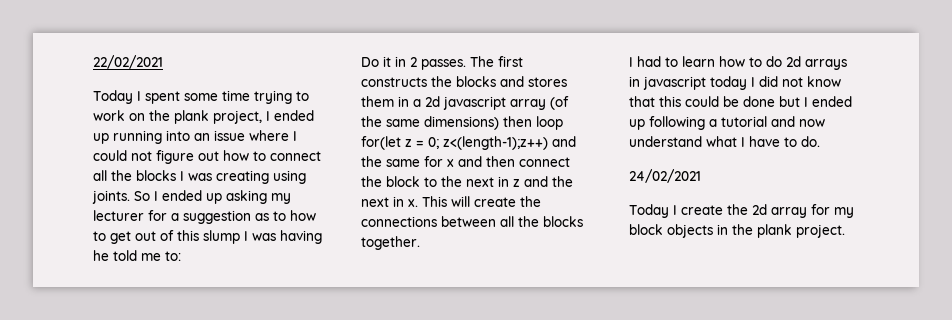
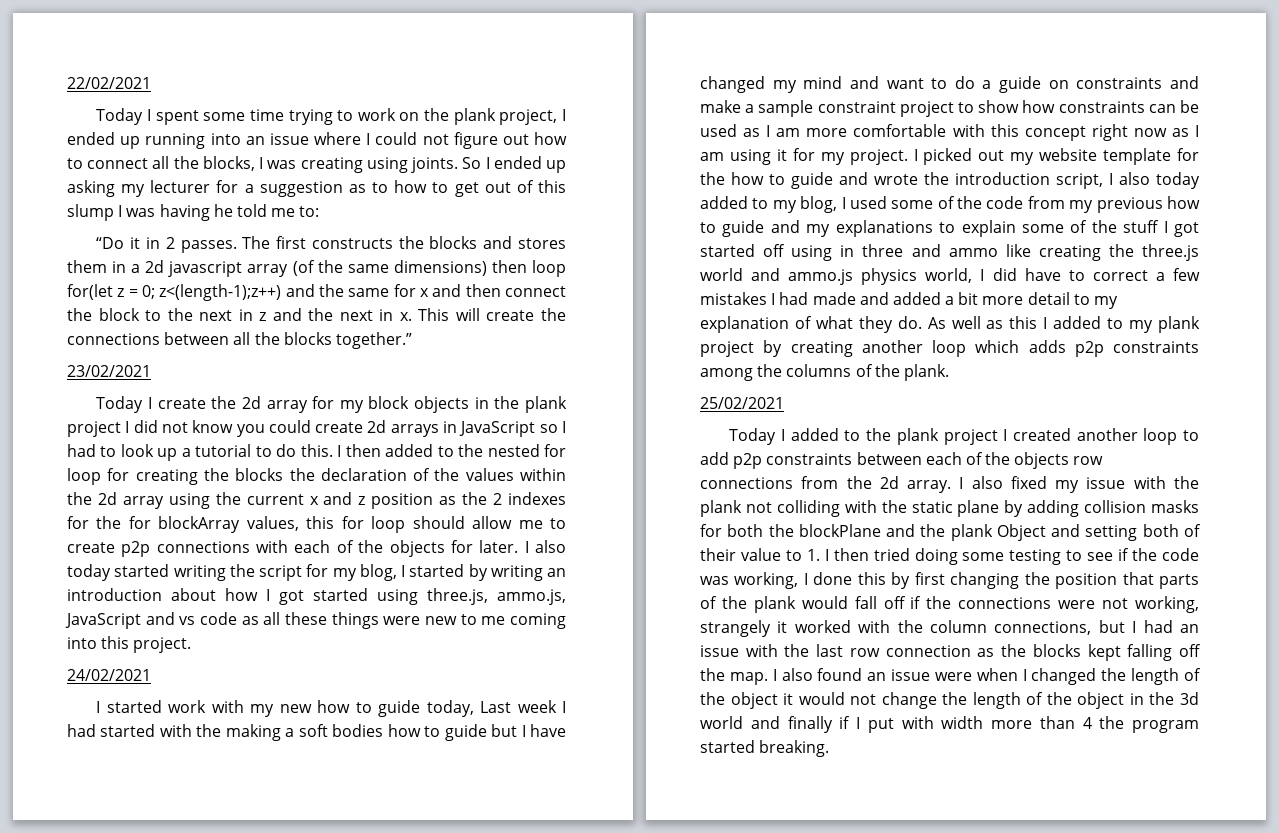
[136,170,176,181] blocks -> [202,156,255,171] blocks,
[361,57,379,67] Do -> [96,237,125,249] “Do
[361,236,420,250] [629,56,847,70] [629,76,841,90] [629,96,852,107] [629,116,825,130] [629,136,820,147] [629,169,701,183] together. // I had to learn how to do 2d arrays in javascript today I did not know that this could be done but I ended up following a tutorial and now understand what I have to do. // 24/02/2021 -> [335,332,412,349] [67,365,151,377] together.” // 23/02/2021
[796,224,845,238] project. -> [67,420,566,437] [67,444,566,461] [67,468,567,485] [67,492,566,509] [67,516,566,533] [67,540,567,557] [67,564,566,581] [67,588,566,605] [65,612,567,629] [67,636,192,653] [67,669,151,681] [96,700,566,717] [67,724,566,741] [700,76,1199,93] [700,100,1199,117] [700,124,1199,141] [700,148,1199,165] [700,172,1200,189] [700,196,1200,213] [700,220,1199,237] [700,244,1199,261] [700,268,1200,285] [700,292,1119,309] [700,316,1200,333] [700,340,1199,357] [700,364,949,381] [700,397,784,409] [729,428,1199,445] [700,452,1104,469] [700,476,1199,493] [700,500,1199,517] [700,524,1201,541] [700,548,1199,565] [700,572,1199,589] [700,596,1199,613] [700,620,1199,637] [700,644,1201,661] [700,668,1201,685] [700,692,1199,709] [700,716,1199,733] [700,740,830,757] project I did not know you could create 2d arrays in JavaScript so I had to look up a tutorial to do this. I then added to the nested for loop for creating the blocks the declaration of the values within the 2d array using the current x and z position as the 2 indexes for the for blockArray values, this for loop should allow me to create p2p connections with each of the objects for later. I also today started writing the script for my blog, I started by writing an introduction about how I got started using three.js, ammo.js, JavaScript and vs code as all these things were new to me coming into this project. // 24/02/2021 // I started work with my new how to guide today, Last week I had started with the making a soft bodies how to guide but I have changed my mind and want to do a guide on constraints and make a sample constraint project to show how constraints can be used as I am more comfortable with this concept right now as I am using it for my project. I picked out my website template for the how to guide and wrote the introduction script, I also today added to my blog, I used some of the code from my previous how to guide and my explanations to explain some of the stuff I got started off using in three and ammo like creating the three.js world and ammo.js physics world, I did have to correct a few mistakes I had made and added a bit more detail to my explanation of what they do. As well as this I added to my plank project by creating another loop which adds p2p constraints among the columns of the plank. // 25/02/2021 // Today I added to the plank project I created another loop to add p2p constraints between each of the objects row connections from the 2d array. I also fixed my issue with the plank not colliding with the static plane by adding collision masks for both the blockPlane and the plank Object and setting both of their value to 1. I then tried doing some testing to see if the code was working, I done this by first changing the position that parts of the plank would fall off if the connections were not working, strangely it worked with the column connections, but I had an issue with the last row connection as the blocks kept falling off the map. I also found an issue were when I changed the length of the object it would not change the length of the object in the 3d world and finally if I put with width more than 4 the program started breaking.

